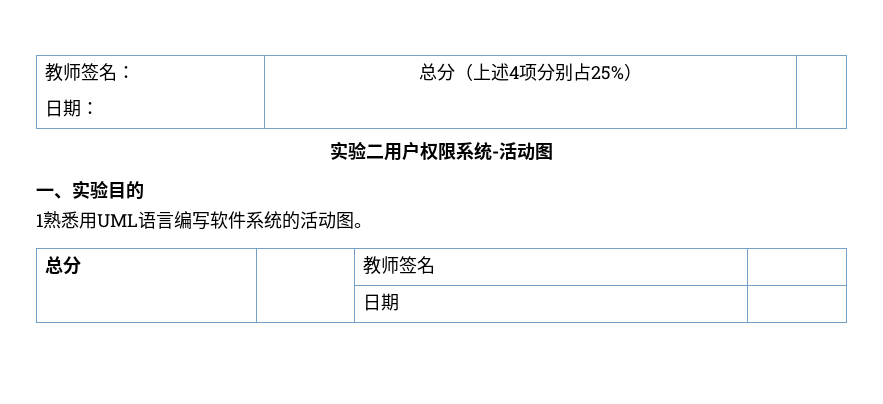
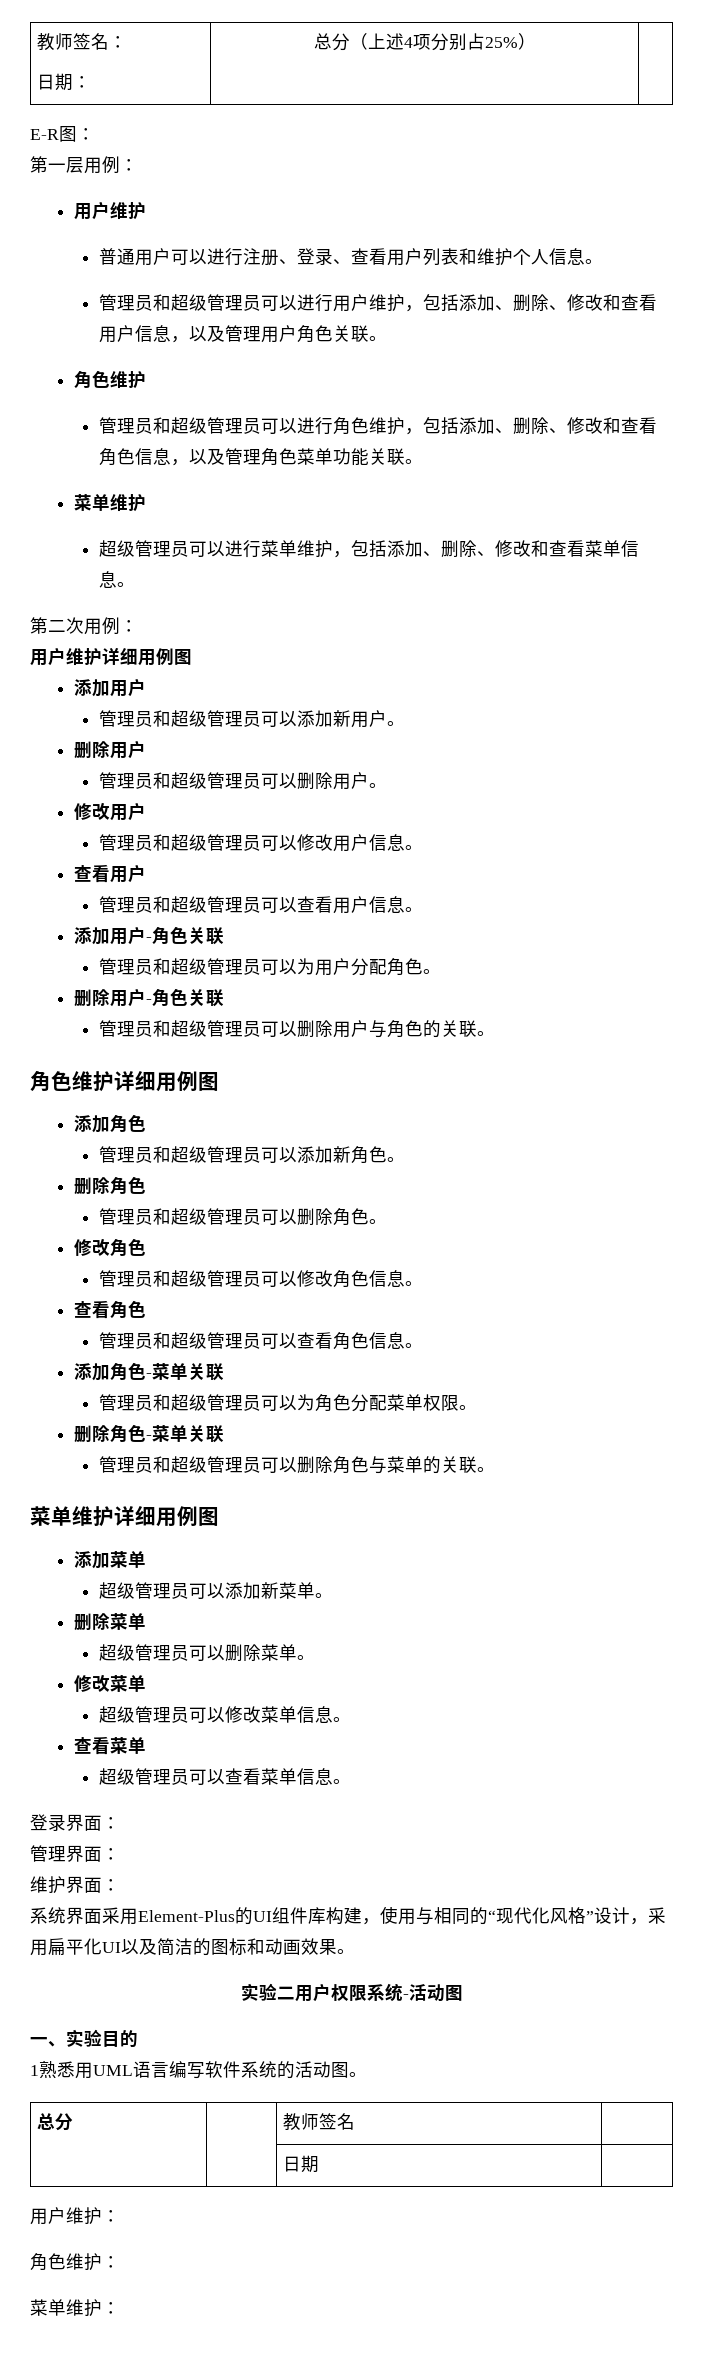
(642, 72) none -> [30,126,95,142] [30,156,138,174] [74,201,147,220] [99,248,604,266] [99,294,658,312] [99,325,388,343] [74,370,147,389] [99,417,658,435] [99,448,424,466] [74,494,147,512] [99,540,640,558] [99,571,136,588] [30,617,138,635] [30,647,192,666] [74,678,147,697] [99,710,406,728] [74,740,147,759] [99,772,388,790] [74,802,147,821] [99,834,424,852] [74,864,147,883] [99,896,424,914] [74,926,225,945] [99,958,442,976] [74,988,225,1007] [99,1020,496,1038] [30,1070,219,1092] [74,1114,147,1133] [99,1146,406,1164] [74,1176,147,1195] [99,1208,388,1226] [74,1238,147,1257] [99,1270,424,1288] [74,1300,147,1319] [99,1332,424,1350] [74,1362,225,1381] [99,1394,478,1412] [74,1424,225,1443] [99,1456,496,1474] [30,1506,219,1527] [74,1551,147,1569] [99,1582,334,1599] [74,1613,147,1631] [99,1644,316,1662] [74,1674,147,1692] [99,1706,352,1723] [74,1736,147,1755] [99,1768,352,1785] [30,1814,120,1831] [30,1845,120,1862] [30,1876,120,1894] [30,1906,666,1925] [30,1938,355,1956] // E-R图： // 第一层用例： // 用户维护 // 普通用户可以进行注册、登录、查看用户列表和维护个人信息。 // 管理员和超级管理员可以进行用户维护，包括添加、删除、修改和查看用户信息，以及管理用户角色关联。 // 角色维护 // 管理员和超级管理员可以进行角色维护，包括添加、删除、修改和查看角色信息，以及管理角色菜单功能关联。 // 菜单维护 // 超级管理员可以进行菜单维护，包括添加、删除、修改和查看菜单信息。 // 第二次用例： // 用户维护详细用例图 // 添加用户 // 管理员和超级管理员可以添加新用户。 // 删除用户 // 管理员和超级管理员可以删除用户。 // 修改用户 // 管理员和超级管理员可以修改用户信息。 // 查看用户 // 管理员和超级管理员可以查看用户信息。 // 添加用户-角色关联 // 管理员和超级管理员可以为用户分配角色。 // 删除用户-角色关联 // 管理员和超级管理员可以删除用户与角色的关联。 // 角色维护详细用例图 // 添加角色 // 管理员和超级管理员可以添加新角色。 // 删除角色 // 管理员和超级管理员可以删除角色。 // 修改角色 // 管理员和超级管理员可以修改角色信息。 // 查看角色 // 管理员和超级管理员可以查看角色信息。 // 添加角色-菜单关联 // 管理员和超级管理员可以为角色分配菜单权限。 // 删除角色-菜单关联 // 管理员和超级管理员可以删除角色与菜单的关联。 // 菜单维护详细用例图 // 添加菜单 // 超级管理员可以添加新菜单。 // 删除菜单 // 超级管理员可以删除菜单。 // 修改菜单 // 超级管理员可以修改菜单信息。 // 查看菜单 // 超级管理员可以查看菜单信息。 // 登录界面： // 管理界面： // 维护界面： // 系统界面采用Element-Plus的UI组件库构建，使用与相同的“现代化风格”设计，采用扁平化UI以及简洁的图标和动画效果。
(400, 302) none -> [30,2207,120,2225] [30,2253,120,2271] [30,2299,120,2317] // 用户维护： // 角色维护： // 菜单维护：

